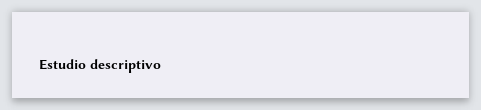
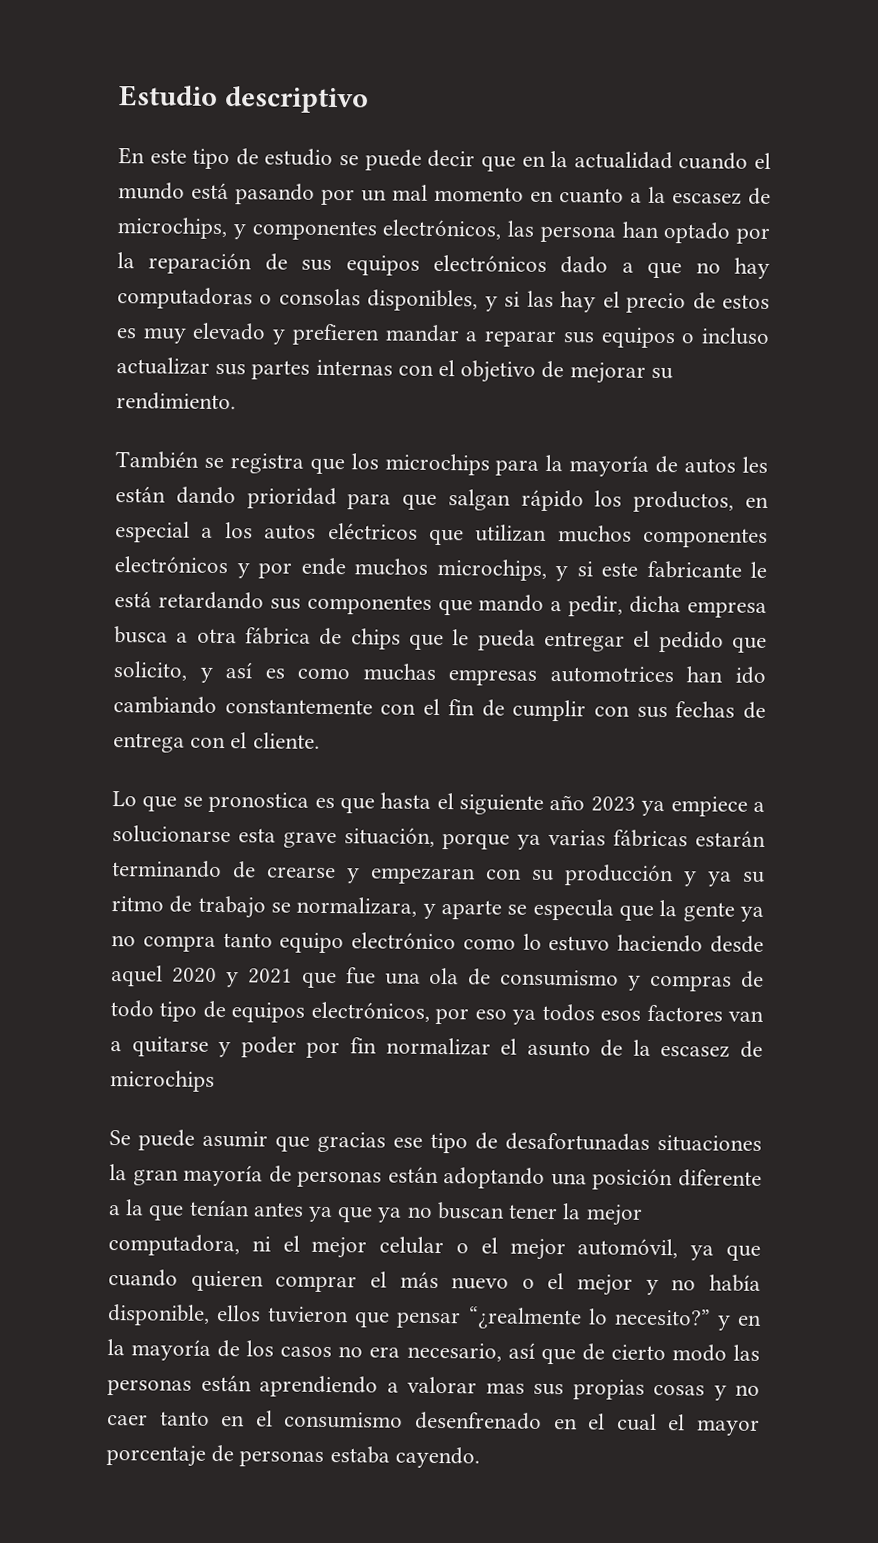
(161, 66) none -> [118,147,772,172] [118,182,771,206] [117,217,770,244] [117,252,770,279] [117,287,770,314] [116,322,771,349] [116,357,673,384] [116,392,236,411] [115,451,768,477] [115,486,769,513] [115,521,768,548] [114,556,767,582] [114,591,768,618] [114,626,768,653] [113,661,766,686] [113,696,766,722] [113,732,320,753] [112,791,765,817] [112,825,766,850] [112,860,765,887] [111,895,765,922] [111,932,764,954] [111,965,764,992] [110,1000,764,1025] [110,1036,764,1059] [110,1070,215,1092] [109,1129,762,1154] [109,1164,762,1191] [108,1199,643,1226] [108,1234,761,1261] [108,1269,761,1296] [107,1304,762,1331] [107,1339,761,1365] [107,1374,760,1401] [107,1410,761,1436] [106,1444,480,1469] // En este tipo de estudio se puede decir que en la actualidad cuando el mundo está pasando por un mal momento en cuanto a la escasez de microchips, y componentes electrónicos, las persona han optado por la reparación de sus equipos electrónicos dado a que no hay computadoras o consolas disponibles, y si las hay el precio de estos es muy elevado y prefieren mandar a reparar sus equipos o incluso actualizar sus partes internas con el objetivo de mejorar su rendimiento. // También se registra que los microchips para la mayoría de autos les están dando prioridad para que salgan rápido los productos, en especial a los autos eléctricos que utilizan muchos componentes electrónicos y por ende muchos microchips, y si este fabricante le está retardando sus componentes que mando a pedir, dicha empresa busca a otra fábrica de chips que le pueda entregar el pedido que solicito, y así es como muchas empresas automotrices han ido cambiando constantemente con el fin de cumplir con sus fechas de entrega con el cliente. // Lo que se pronostica es que hasta el siguiente año 2023 ya empiece a solucionarse esta grave situación, porque ya varias fábricas estarán terminando de crearse y empezaran con su producción y ya su ritmo de trabajo se normalizara, y aparte se especula que la gente ya no compra tanto equipo electrónico como lo estuvo haciendo desde aquel 2020 y 2021 que fue una ola de consumismo y compras de todo tipo de equipos electrónicos, por eso ya todos esos factores van a quitarse y poder por fin normalizar el asunto de la escasez de microchips // Se puede asumir que gracias ese tipo de desafortunadas situaciones la gran mayoría de personas están adoptando una posición diferente a la que tenían antes ya que ya no buscan tener la mejor computadora, ni el mejor celular o el mejor automóvil, ya que cuando quieren comprar el más nuevo o el mejor y no había disponible, ellos tuvieron que pensar “¿realmente lo necesito?” y en la mayoría de los casos no era necesario, así que de cierto modo las personas están aprendiendo a valorar mas sus propias cosas y no caer tanto en el consumismo desenfrenado en el cual el mayor porcentaje de personas estaba cayendo.

